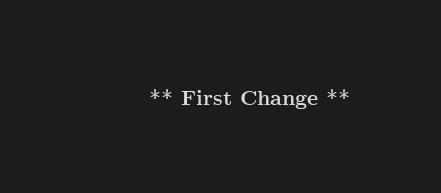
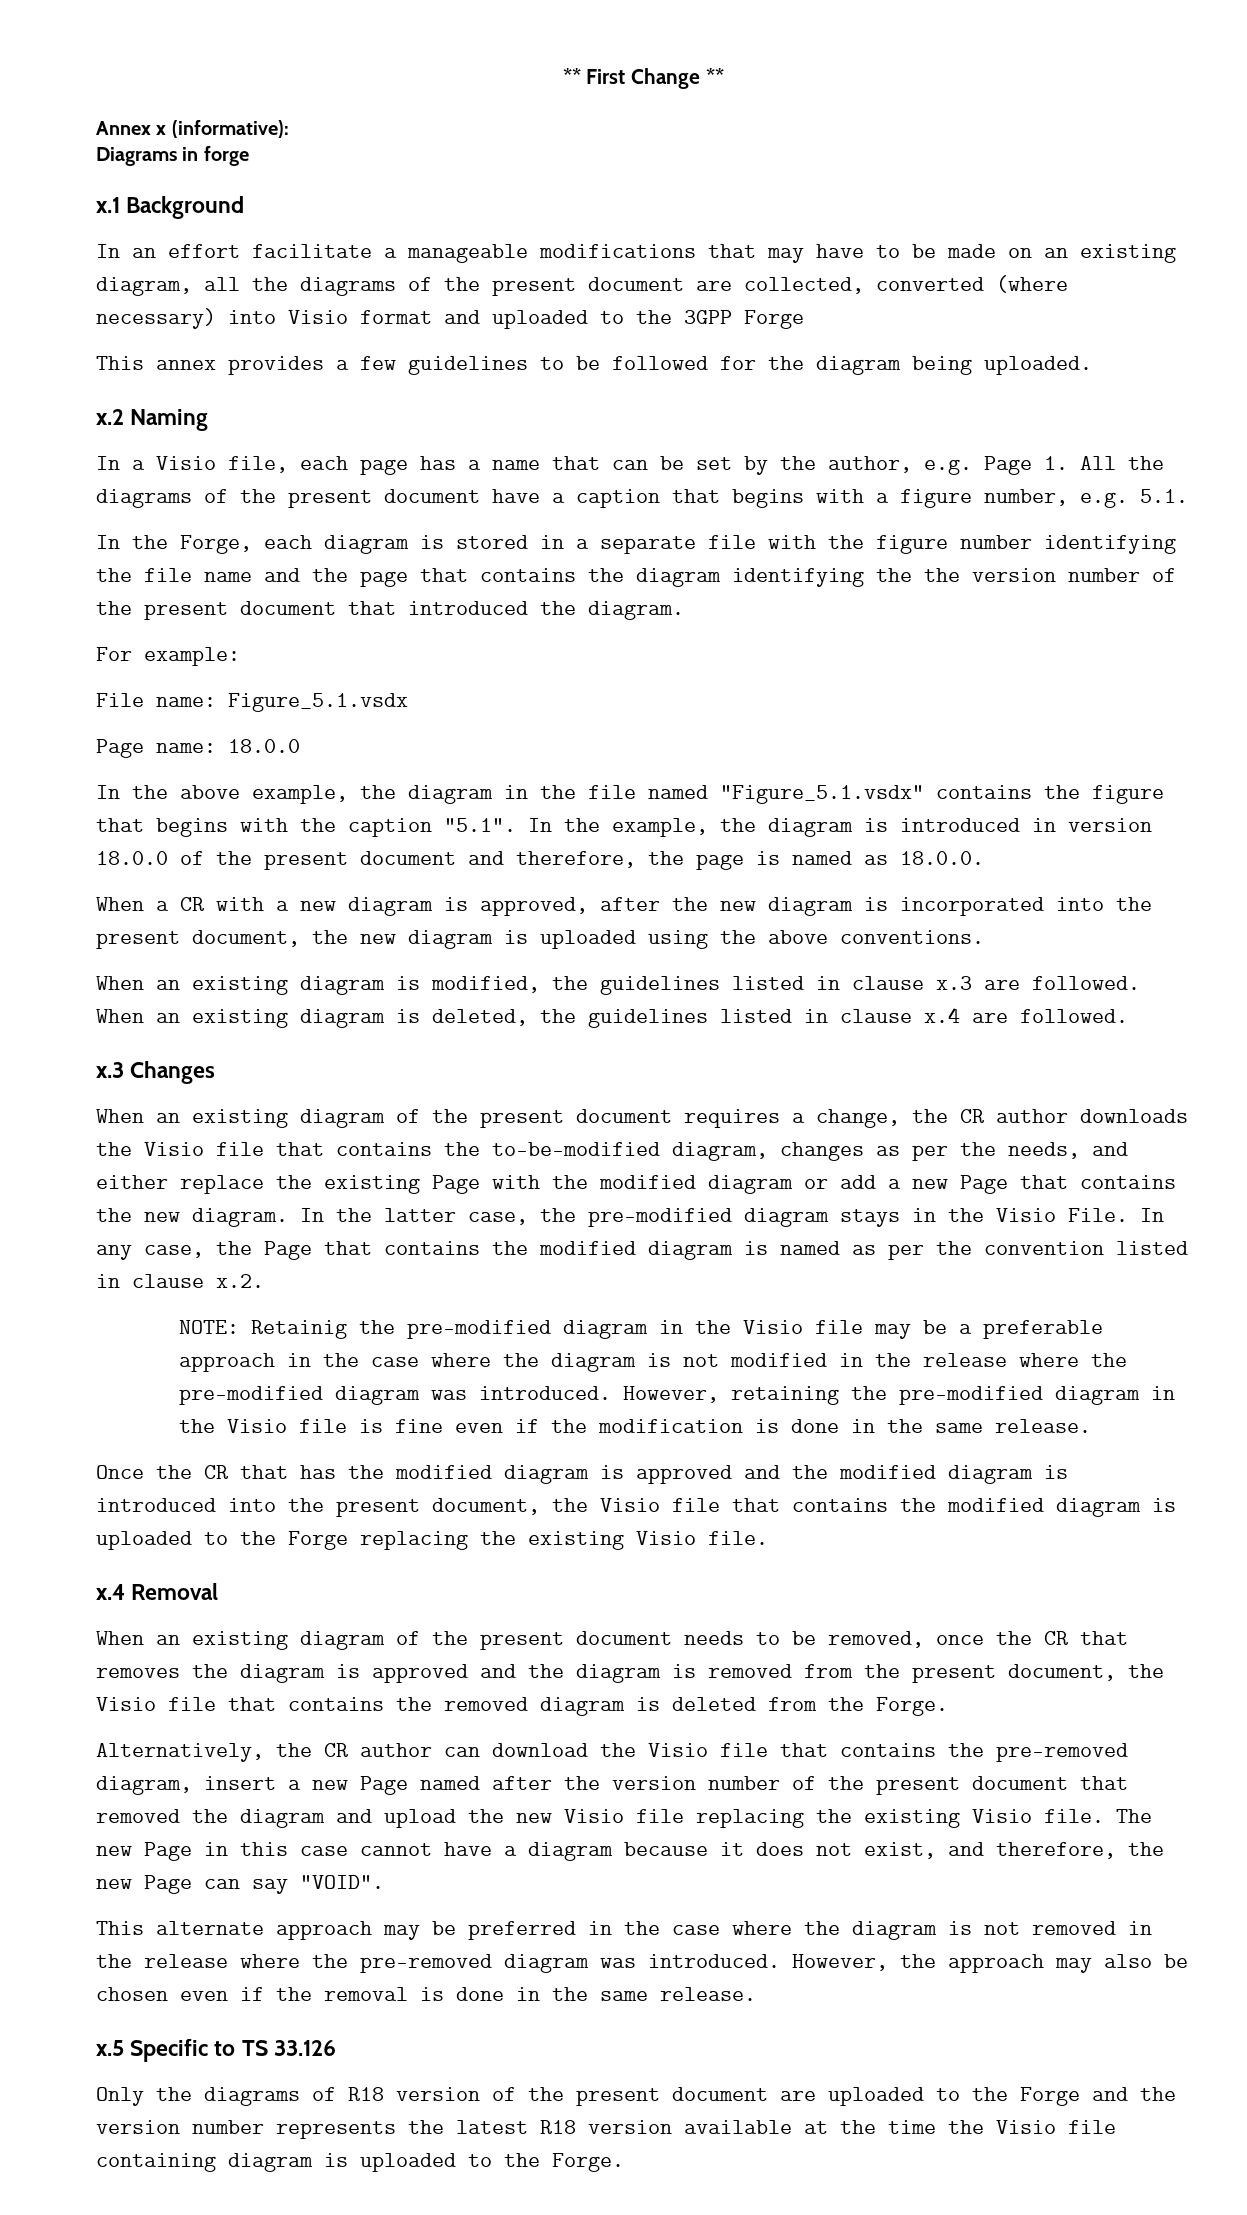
(350, 97) none -> [96,120,289,138] [96,146,249,166] [96,196,245,219] [96,244,1176,263] [96,275,1068,296] [96,308,804,329] [96,356,1092,375] [96,409,209,431] [96,456,1164,475] [96,489,1188,508] [96,535,1176,554] [96,568,1176,587] [96,601,684,620] [96,647,240,666] [96,693,408,712] [96,739,300,758] [96,785,1164,804] [96,818,1152,837] [96,851,984,870] [96,897,1152,916] [96,930,984,949] [96,976,1140,995] [96,1007,1128,1028] [96,1061,216,1084] [96,1109,1188,1128] [96,1142,1128,1161] [96,1175,1176,1194] [96,1208,1164,1227] [96,1241,1188,1260] [96,1274,264,1288] [178,1320,1103,1339] [178,1353,1127,1372] [178,1386,1175,1405] [178,1419,1091,1433] [96,1465,1068,1484] [96,1498,1176,1517] [96,1531,768,1550] [96,1583,219,1600] [96,1631,1128,1650] [96,1664,1164,1683] [96,1697,948,1716] [96,1743,1128,1762] [96,1776,1128,1795] [96,1809,1152,1828] [96,1842,1164,1861] [96,1875,384,1894] [96,1921,1152,1940] [96,1954,1188,1973] [96,1987,756,2001] [96,2039,336,2062] [96,2087,1176,2106] [96,2120,1116,2139] [96,2153,624,2172] // Annex x (informative): // Diagrams in forge // x.1 Background // In an effort facilitate a manageable modifications that may have to be made on an existing diagram, all the diagrams of the present document are collected, converted (where necessary) into Visio format and uploaded to the 3GPP Forge // This annex provides a few guidelines to be followed for the diagram being uploaded. // x.2 Naming // In a Visio file, each page has a name that can be set by the author, e.g. Page 1. All the diagrams of the present document have a caption that begins with a figure number, e.g. 5.1. // In the Forge, each diagram is stored in a separate file with the figure number identifying the file name and the page that contains the diagram identifying the the version number of the present document that introduced the diagram. // For example: // File name: Figure_5.1.vsdx // Page name: 18.0.0 // In the above example, the diagram in the file named "Figure_5.1.vsdx" contains the figure that begins with the caption "5.1". In the example, the diagram is introduced in version 18.0.0 of the present document and therefore, the page is named as 18.0.0. // When a CR with a new diagram is approved, after the new diagram is incorporated into the present document, the new diagram is uploaded using the above conventions. // When an existing diagram is modified, the guidelines listed in clause x.3 are followed. When an existing diagram is deleted, the guidelines listed in clause x.4 are followed. // x.3 Changes // When an existing diagram of the present document requires a change, the CR author downloads the Visio file that contains the to-be-modified diagram, changes as per the needs, and either replace the existing Page with the modified diagram or add a new Page that contains the new diagram. In the latter case, the pre-modified diagram stays in the Visio File. In any case, the Page that contains the modified diagram is named as per the convention listed in clause x.2. // NOTE: Retainig the pre-modified diagram in the Visio file may be a preferable approach in the case where the diagram is not modified in the release where the pre-modified diagram was introduced. However, retaining the pre-modified diagram in the Visio file is fine even if the modification is done in the same release. // Once the CR that has the modified diagram is approved and the modified diagram is introduced into the present document, the Visio file that contains the modified diagram is uploaded to the Forge replacing the existing Visio file. // x.4 Removal // When an existing diagram of the present document needs to be removed, once the CR that removes the diagram is approved and the diagram is removed from the present document, the Visio file that contains the removed diagram is deleted from the Forge. // Alternatively, the CR author can download the Visio file that contains the pre-removed diagram, insert a new Page named after the version number of the present document that removed the diagram and upload the new Visio file replacing the existing Visio file. The new Page in this case cannot have a diagram because it does not exist, and therefore, the new Page can say "VOID". // This alternate approach may be preferred in the case where the diagram is not removed in the release where the pre-removed diagram was introduced. However, the approach may also be chosen even if the removal is done in the same release. // x.5 Specific to TS 33.126 // Only the diagrams of R18 version of the present document are uploaded to the Forge and the version number represents the latest R18 version available at the time the Visio file containing diagram is uploaded to the Forge.

